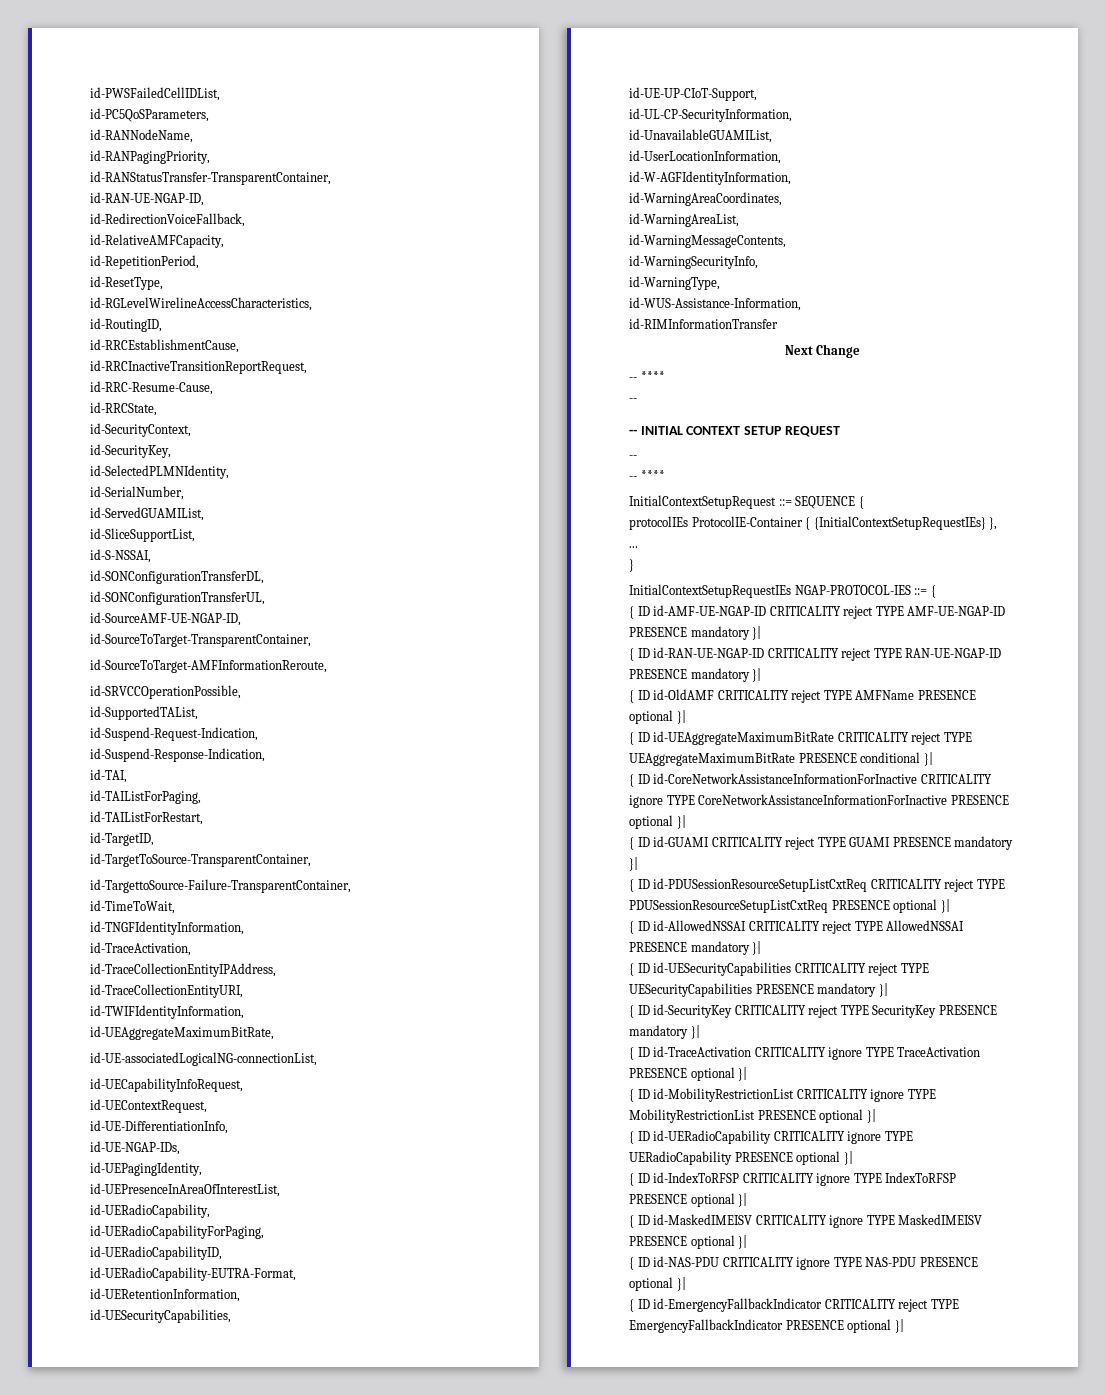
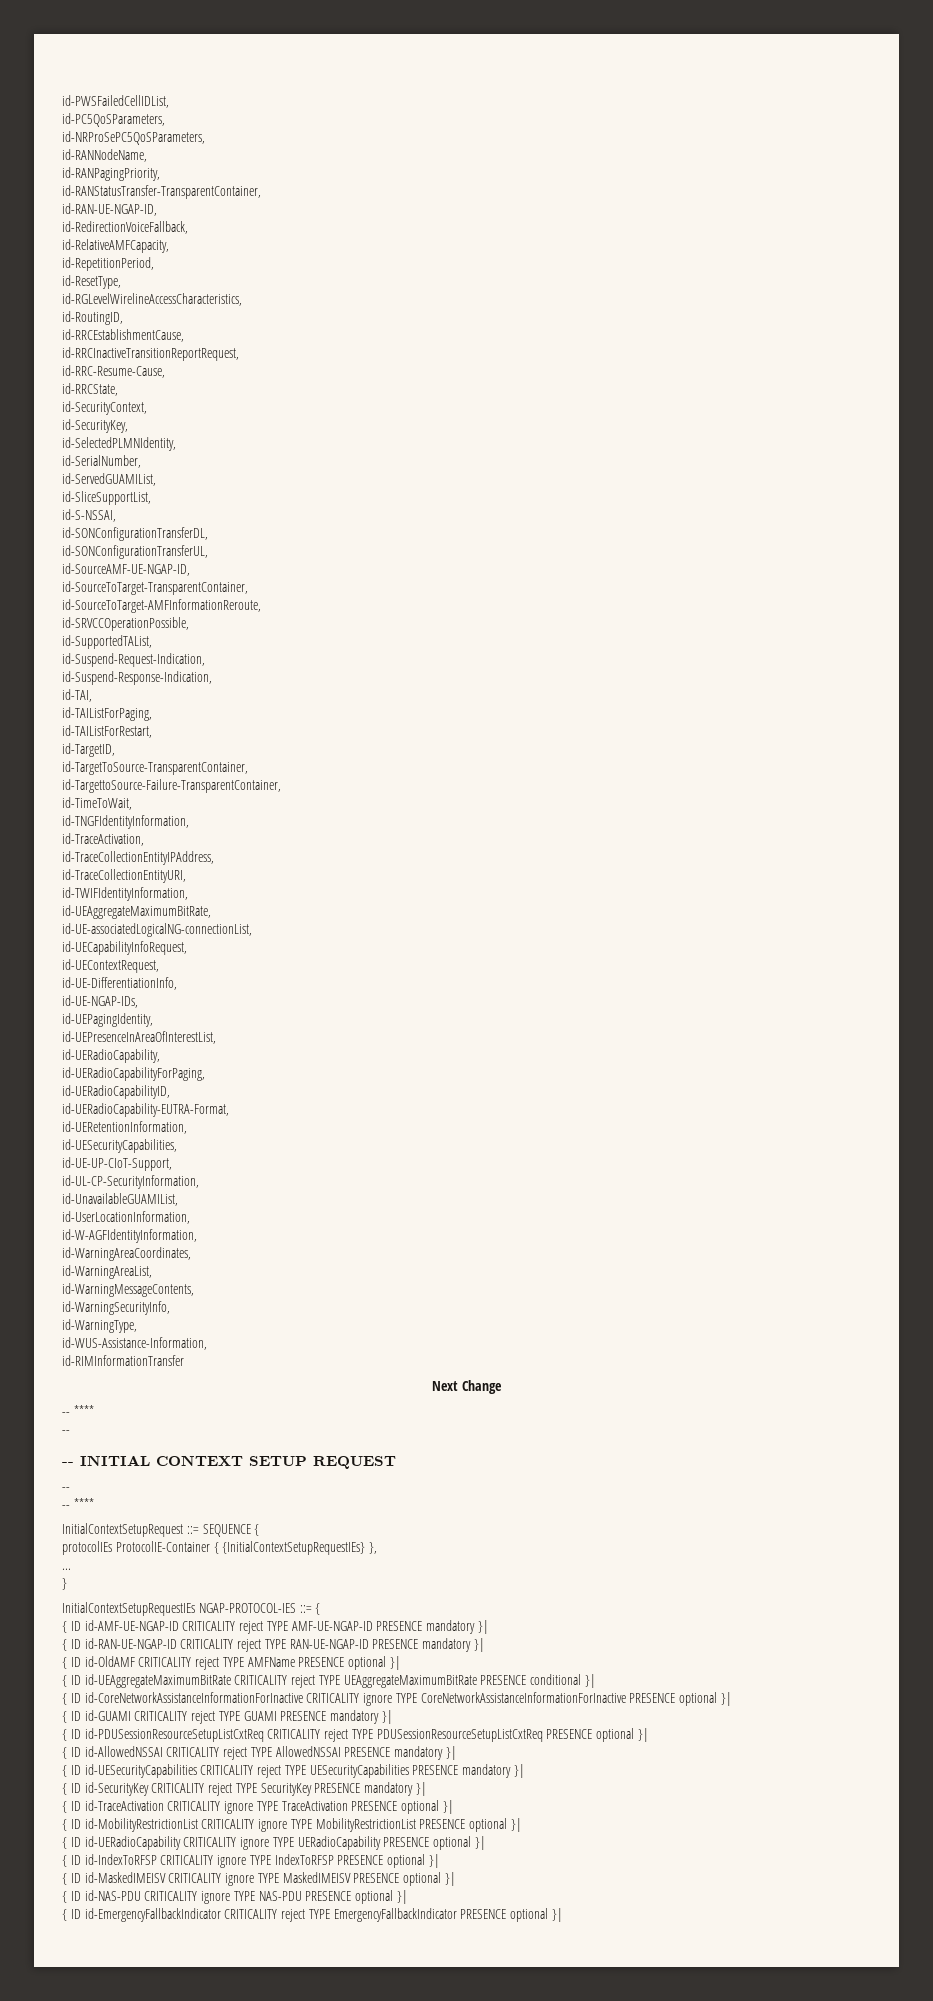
(209, 115) none -> [62,131,205,145] // id-NRProSePC5QoSParameters,

